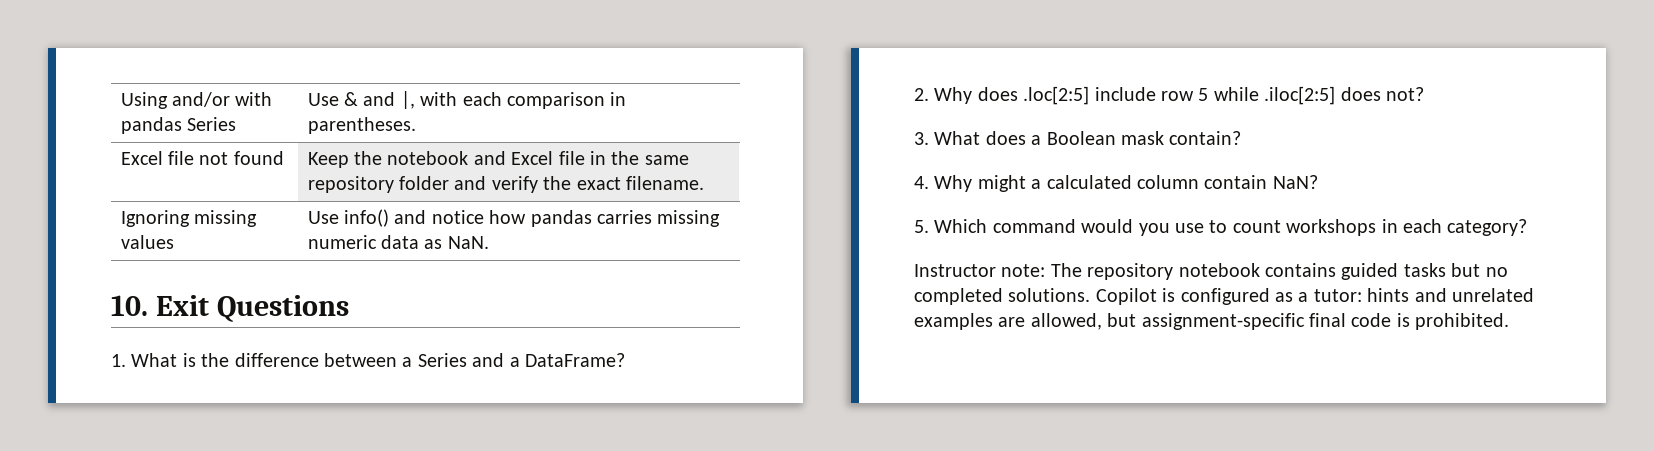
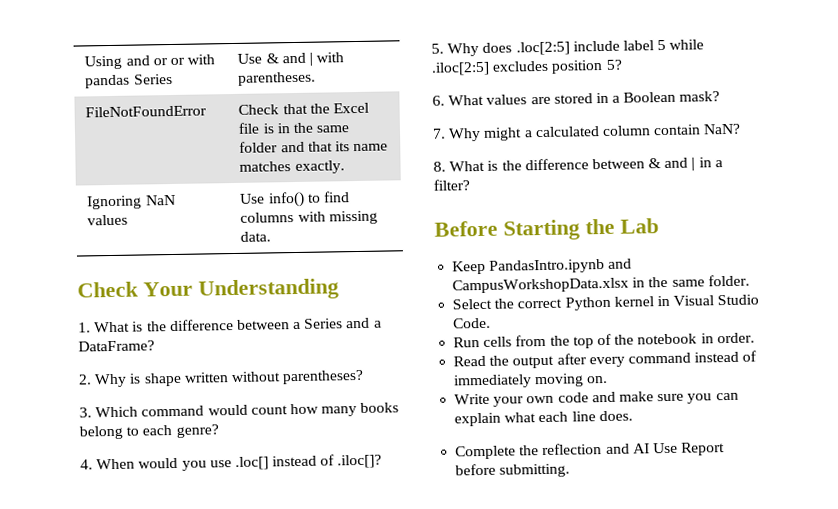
[172,92,231,107] and/or -> [125,55,186,66] and or or
[400,91,627,109] [307,117,416,134] [120,151,284,165] [307,151,689,168] [307,176,394,193] |, with each comparison in parentheses. // Excel file not found | Keep the notebook and Excel file in the same repository -> [309,52,345,66] [238,71,317,86] [85,105,208,118] [238,102,370,115] [238,122,351,134] | with parentheses. // FileNotFoundError | Check that the Excel file is in the same
[491,176,705,193] verify the exact filename. -> [307,141,389,152] [239,160,345,175] that its name matches exactly.
[194,210,258,227] missing -> [145,194,176,206] NaN
[394,210,721,227] [307,235,489,249] [111,295,350,322] and notice how pandas carries missing numeric data as NaN. // 10. Exit Questions -> [307,191,351,203] [240,210,378,225] [240,231,272,242] [77,278,339,301] to find columns with missing data. // Check Your Understanding
(973, 95) none -> [129,369,365,387] [79,402,400,418] [79,424,219,440] [80,454,383,471] [431,42,480,57] is shape written without parentheses? // 3. Which command would count how many books belong to each genre? // 4. When would you use .loc[] instead of .iloc[]? // 5. Why
[1161,91,1194,101] row -> [622,40,654,51] label
[1340,87,1424,101] [914,131,1242,145] [914,176,929,189] does not? // 3. What does a Boolean mask contain? // 4. -> [492,59,623,74] [432,91,721,106] [432,128,446,139] excludes position 5? // 6. What values are stored in a Boolean mask? // 7.
[914,219,1528,236] [914,263,1508,280] [914,288,1534,305] [914,313,1510,330] 5. Which command would you use to count workshops in each category? // Instructor note: The repository notebook contains guided tasks but no completed solutions. Copilot is configured as a tutor: hints and unrelated examples are allowed, but assignment-specific final code is prohibited. -> [433,157,723,172] [433,179,470,191] [434,218,659,241] [452,258,633,275] [452,274,750,294] [452,294,760,311] [453,317,492,329] [453,332,755,349] [453,350,758,369] [453,373,609,389] [454,391,739,407] [454,410,633,427] [455,442,726,460] [455,463,571,478] 8. What is the difference between & and | in a filter? // Before Starting the Lab // Keep PandasIntro.ipynb and CampusWorkshopData.xlsx in the same folder. // Select the correct Python kernel in Visual Studio Code. // Run cells from the top of the notebook in order. // Read the output after every command instead of immediately moving on. // Write your own code and make sure you can explain what each line does. // Complete the reflection and AI Use Report before submitting.

